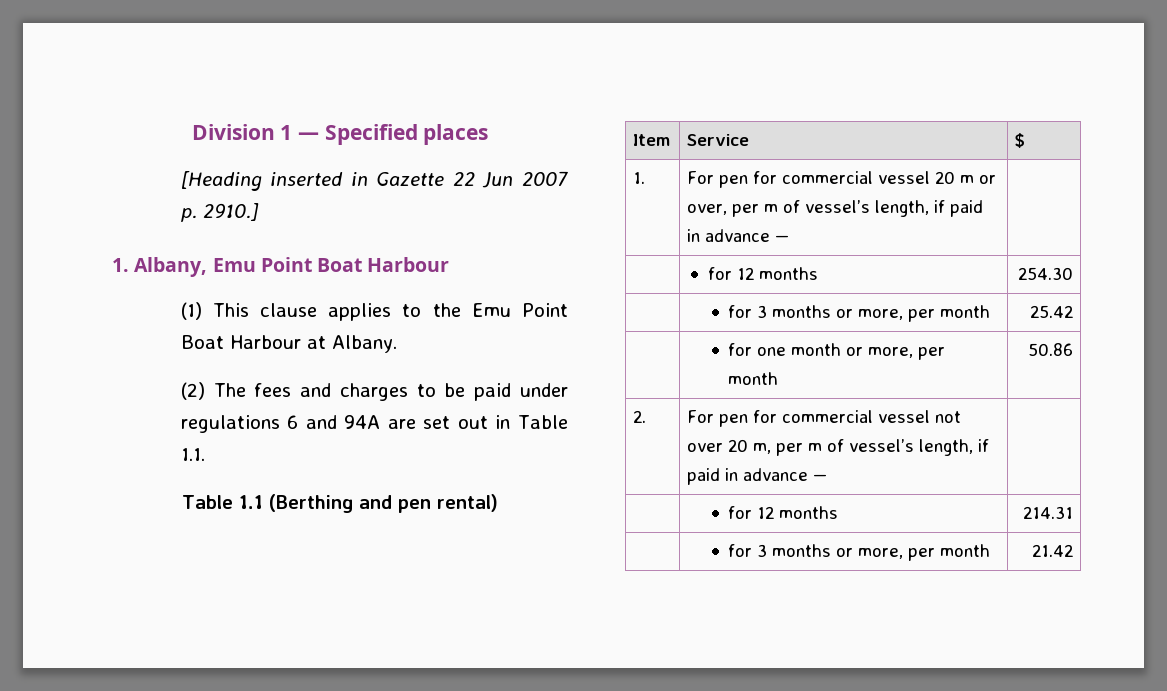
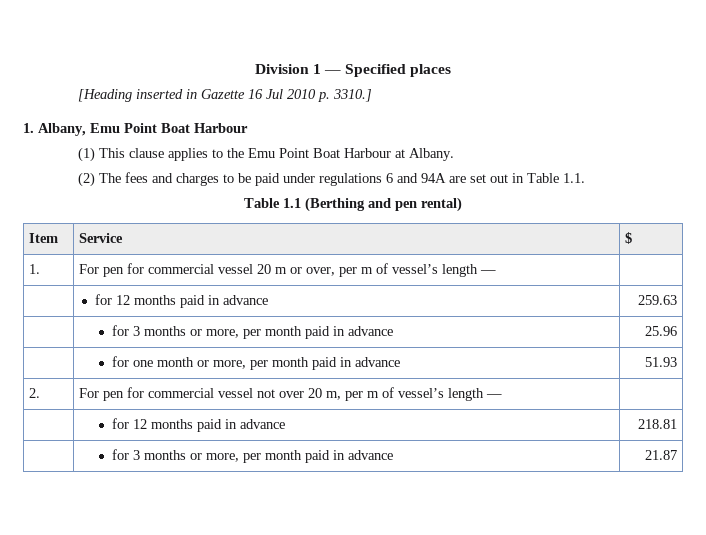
[452,171,568,188] [180,203,259,222] 22 Jun 2007 p. 2910.] -> [248,89,373,102] 16 Jul 2010 p. 3310.]
[875,200,984,217] [687,229,790,242] [707,267,818,280] [1017,267,1073,280] [728,305,991,322] [1029,305,1073,318] length, if paid in advance — | // | for 12 months | 254.30 // | for 3 months or more, per month | 25.42 -> [442,264,497,277] [95,294,269,308] [637,295,677,305] [111,325,393,339] [644,326,677,336] length — | // | for 12 months paid in advance | 259.63 // | for 3 months or more, per month paid in advance | 25.96
[1027,343,1073,356] | 50.86 -> [311,357,400,370] [644,357,677,367] paid in advance | 51.93
[919,439,990,456] [687,468,828,485] [728,506,839,519] [1022,506,1073,519] [728,544,991,561] [1031,544,1073,557] length, if paid in advance — | // | for 12 months | 214.31 // | for 3 months or more, per month | 21.42 -> [448,388,503,401] [111,418,285,432] [637,419,677,429] [111,449,393,463] [644,450,677,460] length — | // | for 12 months paid in advance | 218.81 // | for 3 months or more, per month paid in advance | 21.87

